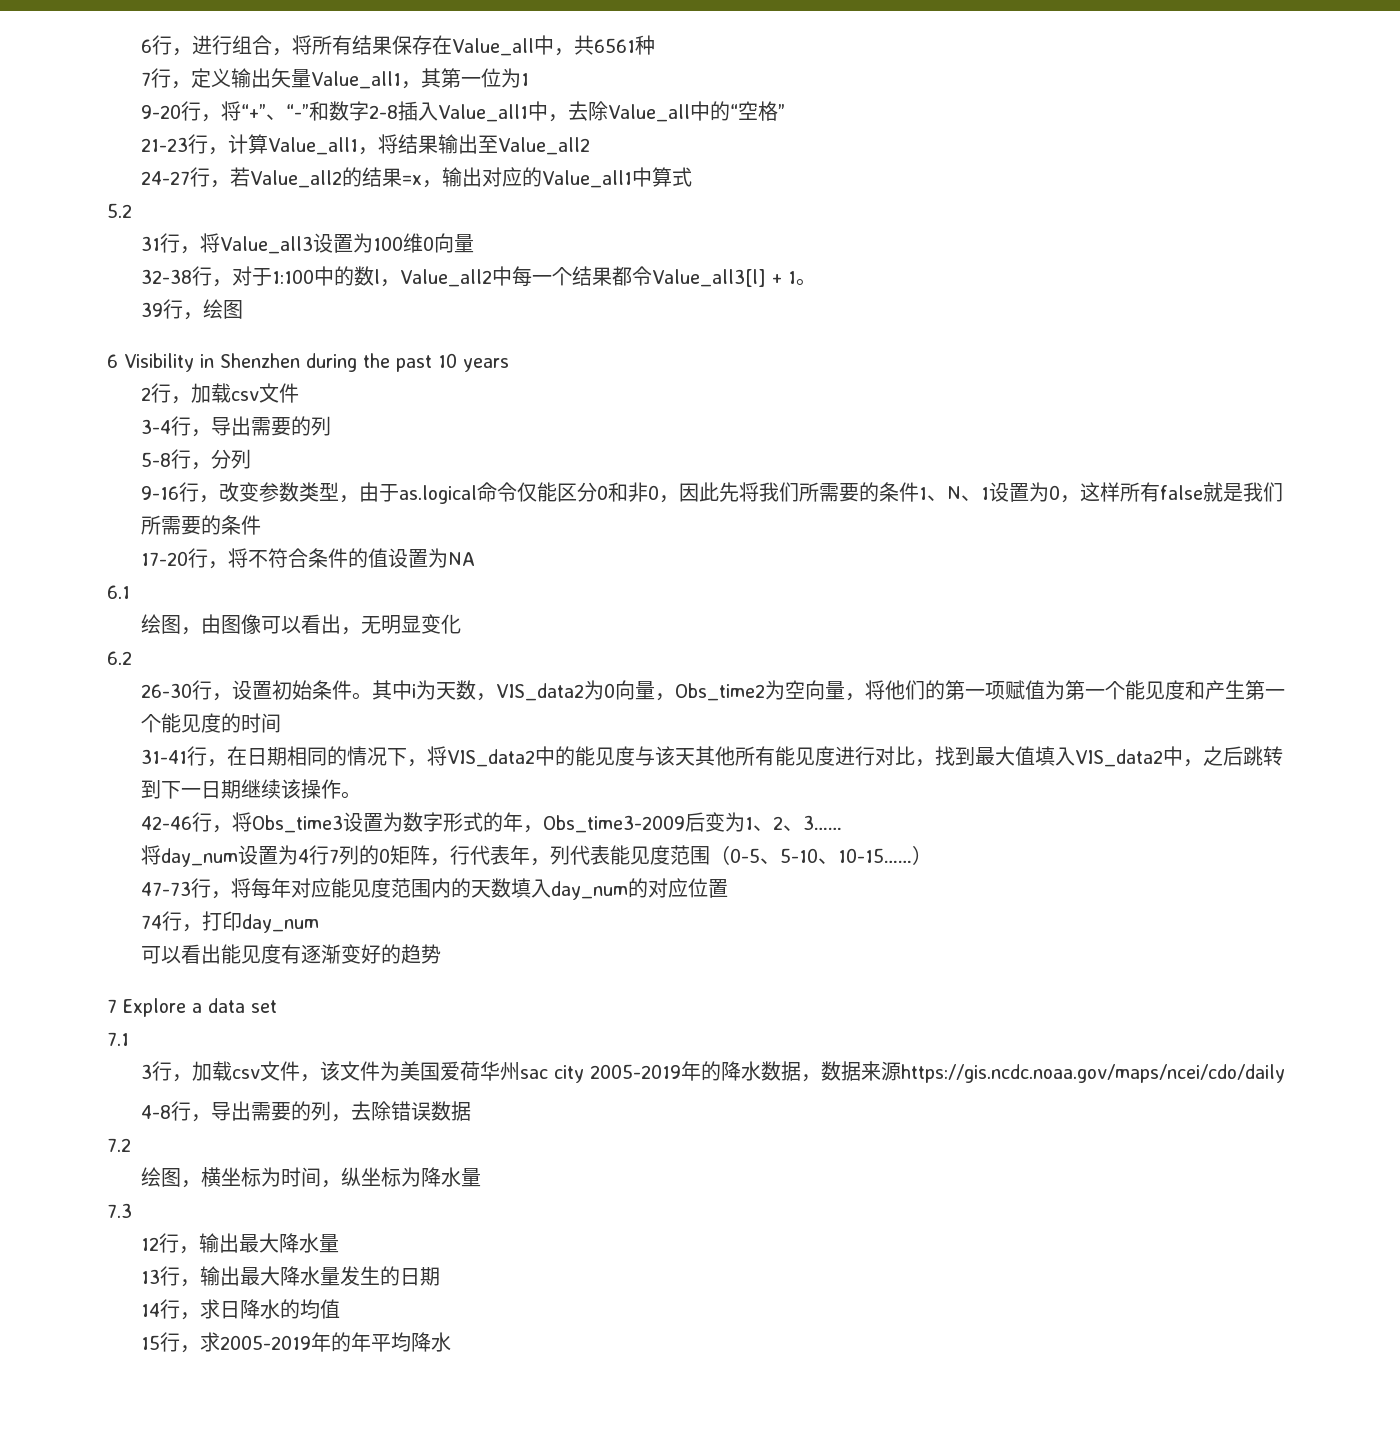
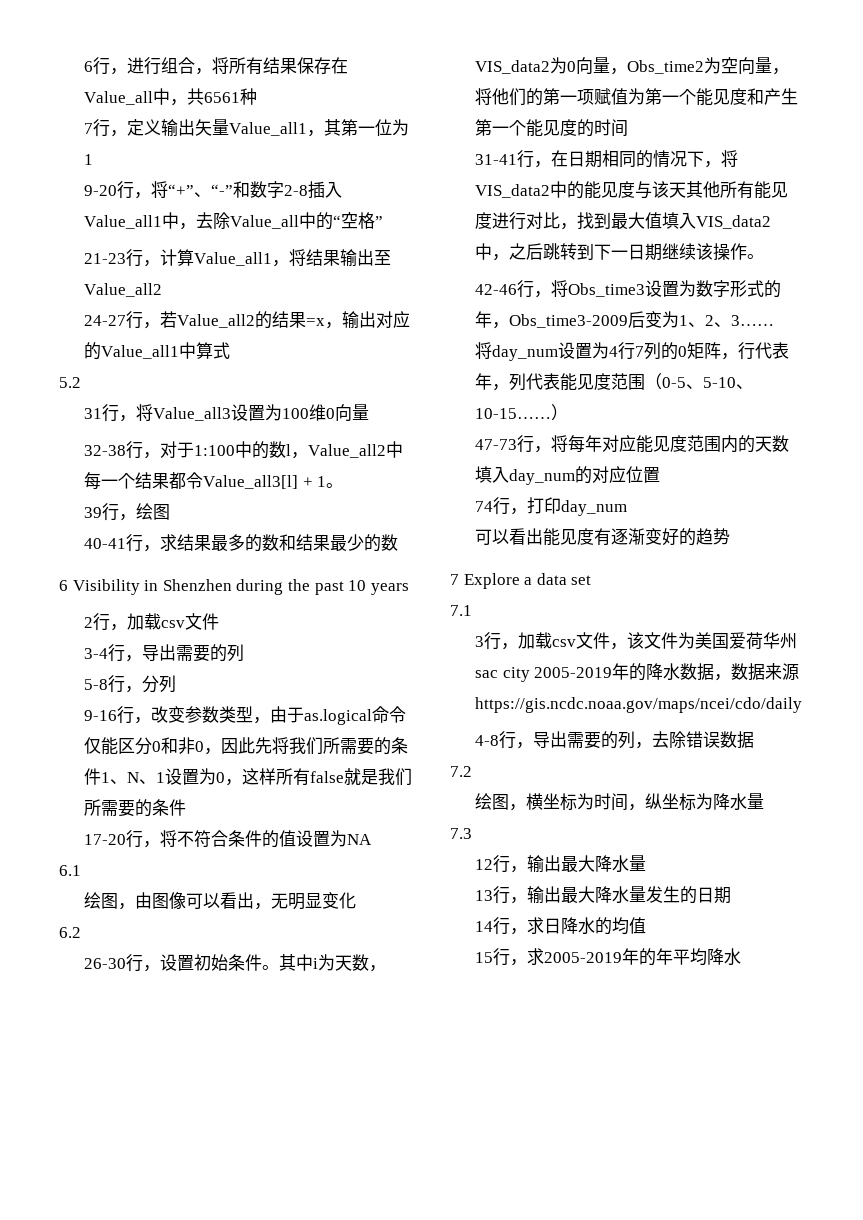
(243, 309) none -> [83,534,398,552] // 40-41行，求结果最多的数和结果最少的数

